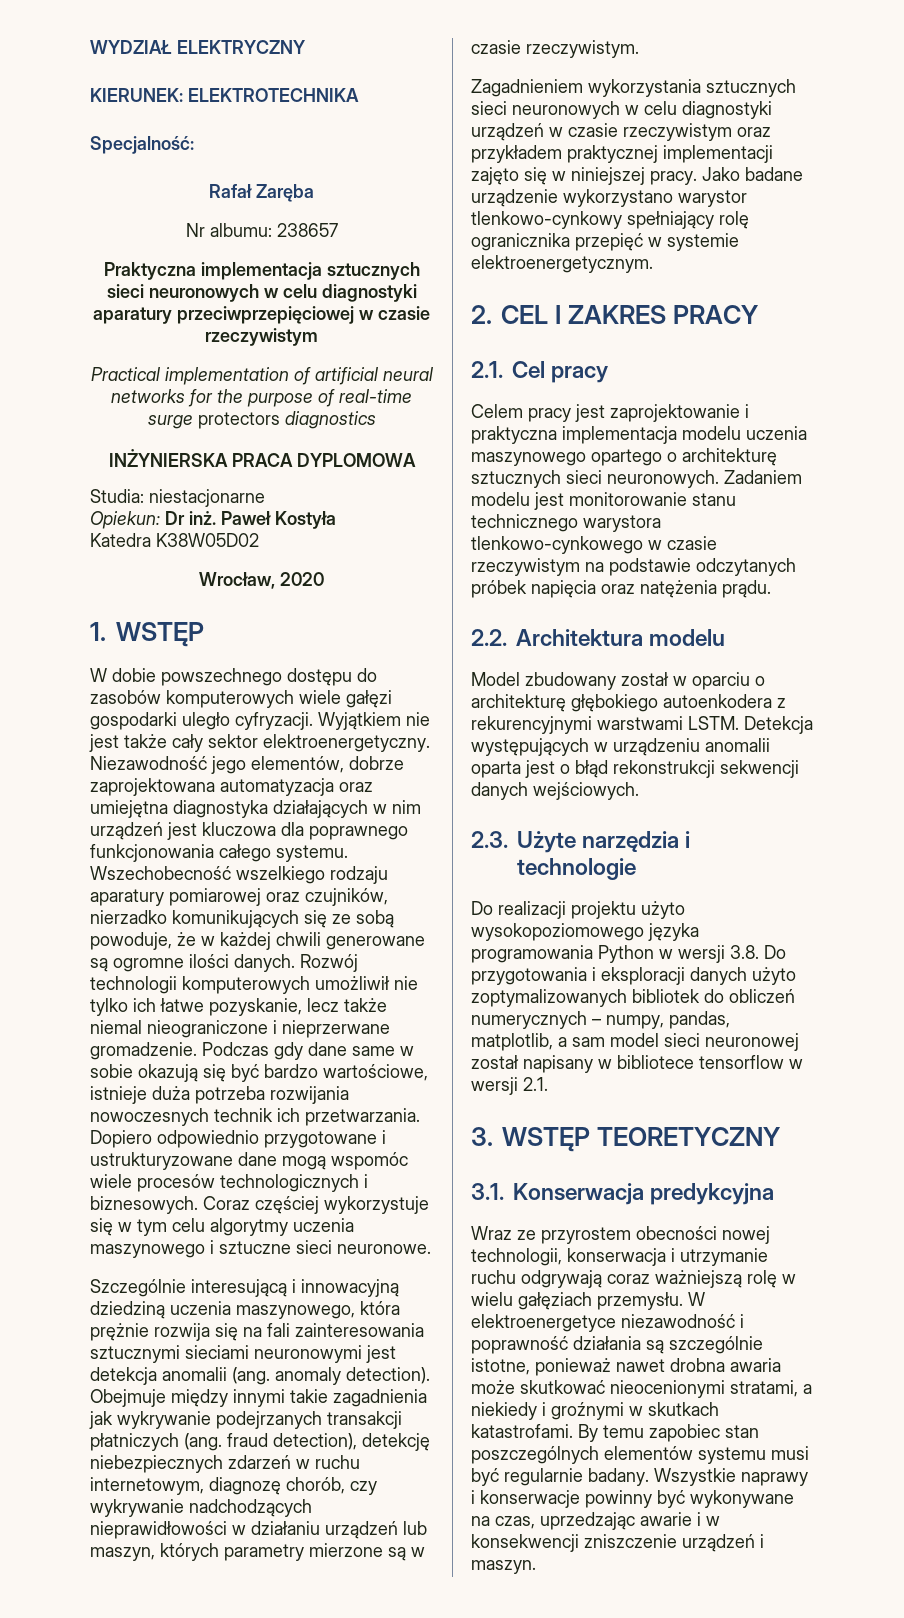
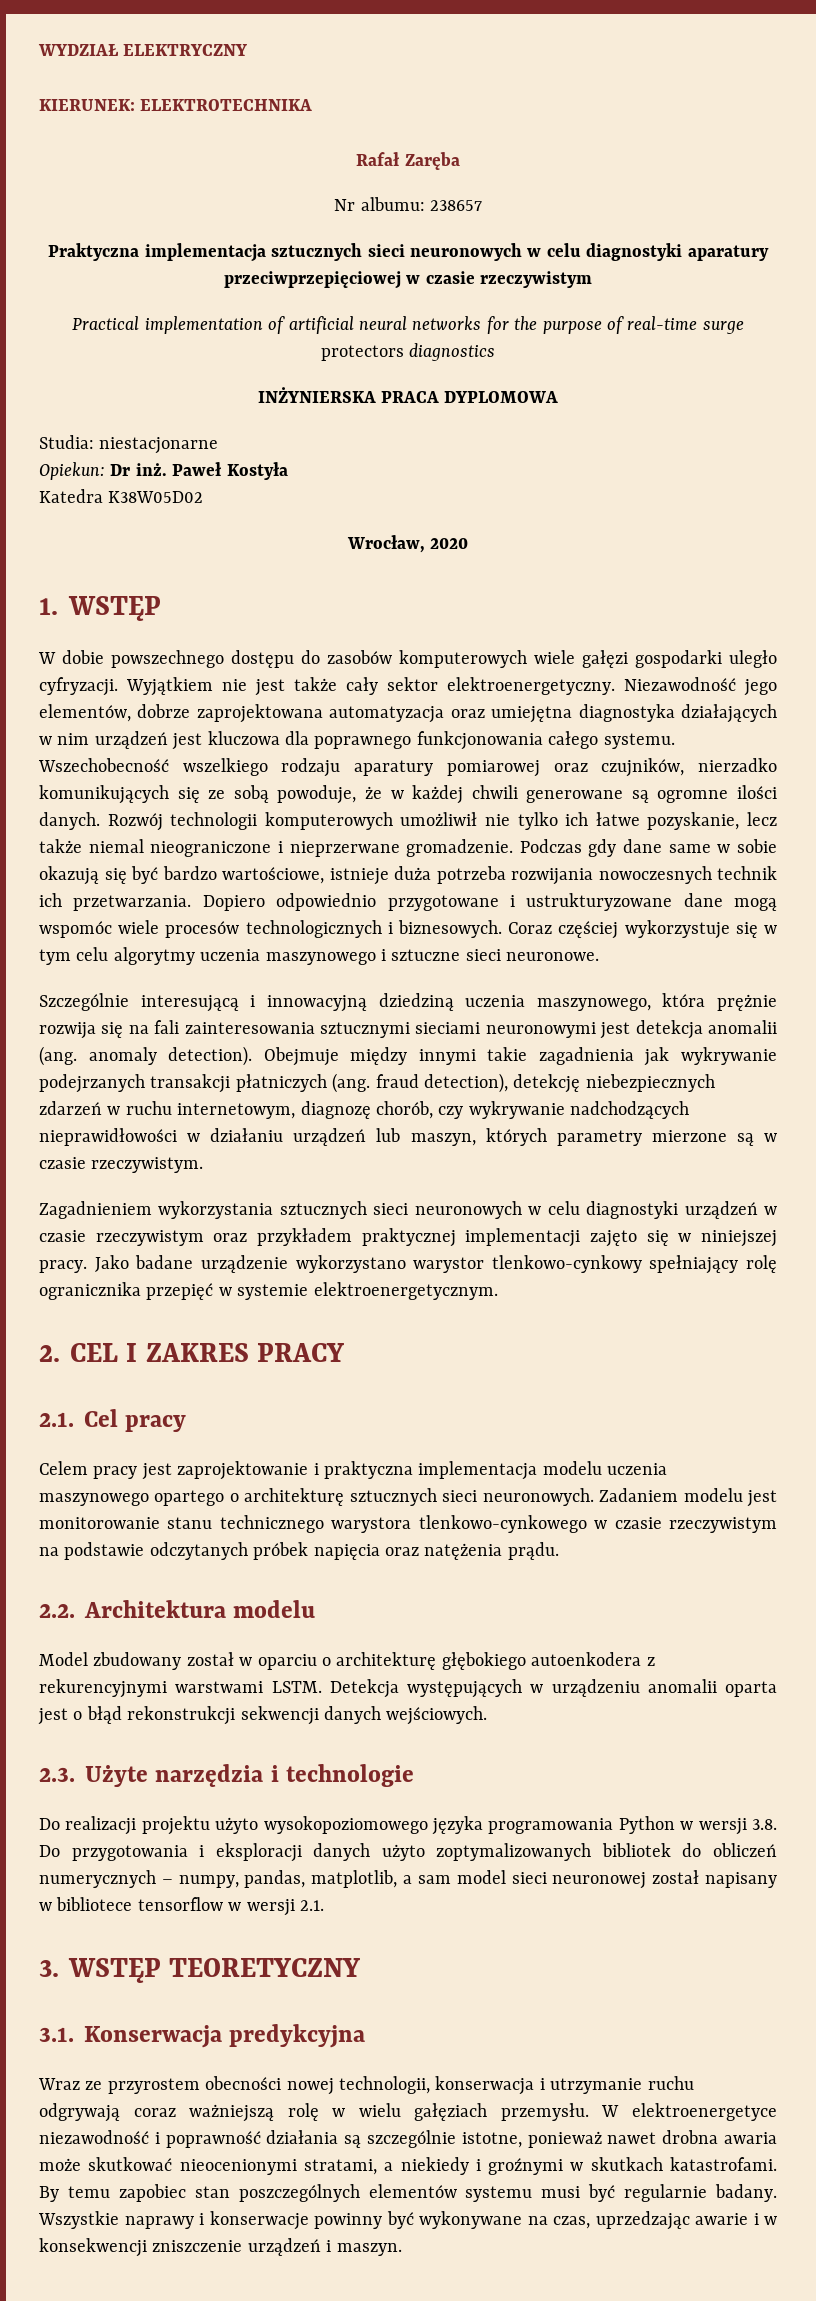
[90,136,194,154] // Specjalność: -> (313, 105) none

